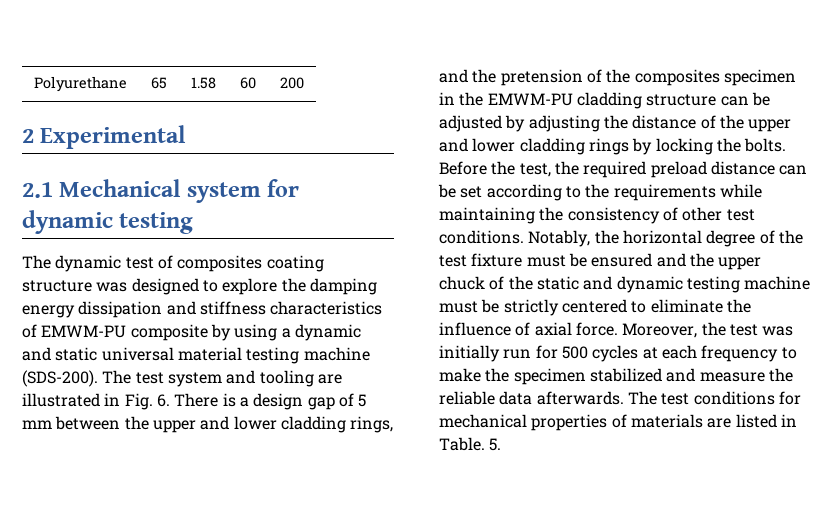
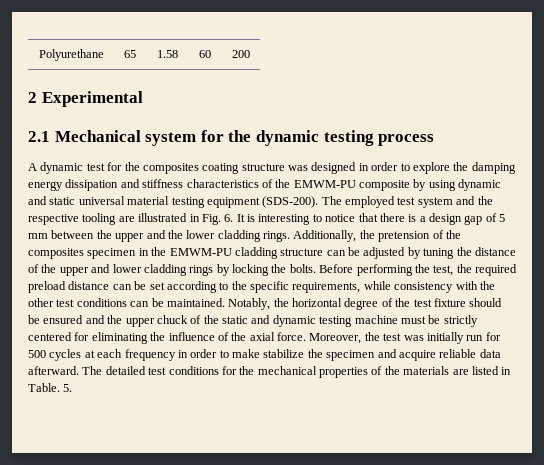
[22,210,194,234] [22,255,173,272] dynamic testing // The dynamic test of -> [228,130,435,146] [28,162,140,174] the dynamic testing process // A dynamic test for the
(199, 286) none -> [358,162,399,171] in order
(37, 331) none -> [275,179,291,188] the
[281,328,291,338] a -> (456, 185) none
[303,347,370,361] machine -> [206,197,260,208] equipment
(132, 377) none -> [345,196,395,208] employed
(256, 377) none -> [477,196,493,205] [28,214,79,225] the respective
[174,393,219,407] There -> [236,213,405,225] It is interesting to notice that there
[233,416,394,433] [439,69,468,83] lower cladding rings, and -> [167,230,357,242] the lower cladding rings. Additionally,
[528,115,600,132] adjusting -> [423,248,455,259] tuning
(487, 168) none -> [356,264,413,276] performing
[613,184,762,201] [439,207,755,224] [439,230,524,244] requirements while maintaining the consistency of other test conditions. -> [250,281,495,293] [28,298,225,307] specific requirements, while consistency with the other test conditions can be maintained.
[526,255,566,267] must -> [469,298,503,307] should
[631,299,723,313] to eliminate -> [74,332,148,344] for eliminating
(531, 329) none -> [231,332,247,341] the
(779, 353) none -> [177,349,218,358] in order
(481, 375) none -> [263,349,305,358] stabilize
[589,368,793,382] [439,391,657,405] stabilized and measure the reliable data afterwards. The -> [377,349,501,361] [28,366,146,375] and acquire reliable data afterward. The detailed
(801, 398) none -> [239,366,255,375] the
(627, 421) none -> [384,366,400,375] the

